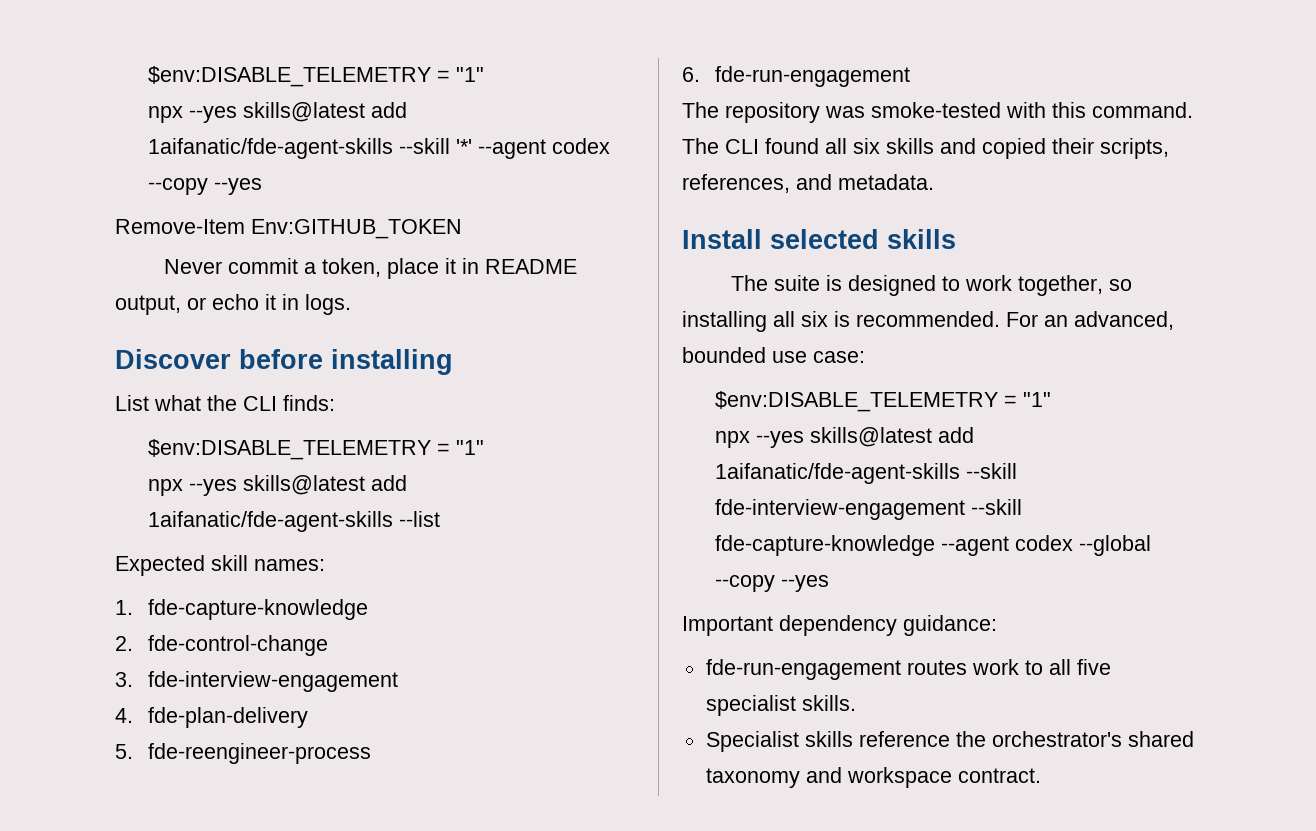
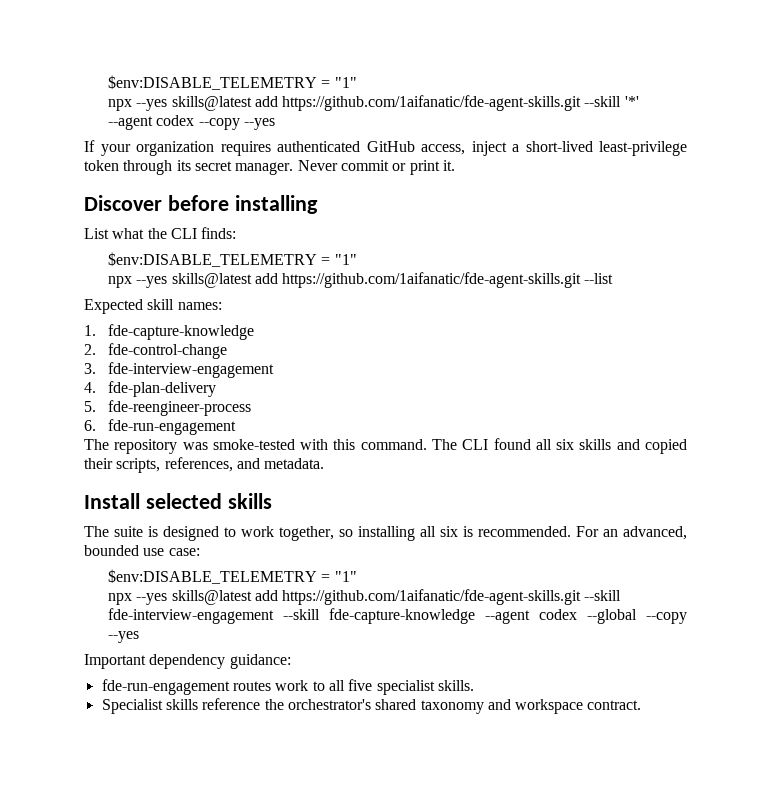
[148,66,485,87] [148,102,408,123] [148,138,394,159] $env:DISABLE_TELEMETRY = "1" // npx --yes skills@latest add 1aifanatic/fde-agent-skills -> [107,75,357,90] [107,95,582,111] $env:DISABLE_TELEMETRY = "1" // npx --yes skills@latest add https://github.com/1aifanatic/fde-agent-skills.git
[115,219,462,239] [163,258,577,279] [115,294,351,315] Remove-Item Env:GITHUB_TOKEN // Never commit a token, place it in README output, or echo it in logs. -> [84,140,687,156] [84,160,455,175] If your organization requires authenticated GitHub access, inject a short-lived least-privilege token through its secret manager. Never commit or print it.
[148,511,394,532] 1aifanatic/fde-agent-skills -> [282,272,582,288] https://github.com/1aifanatic/fde-agent-skills.git
[715,463,961,484] 1aifanatic/fde-agent-skills -> [282,589,582,605] https://github.com/1aifanatic/fde-agent-skills.git

